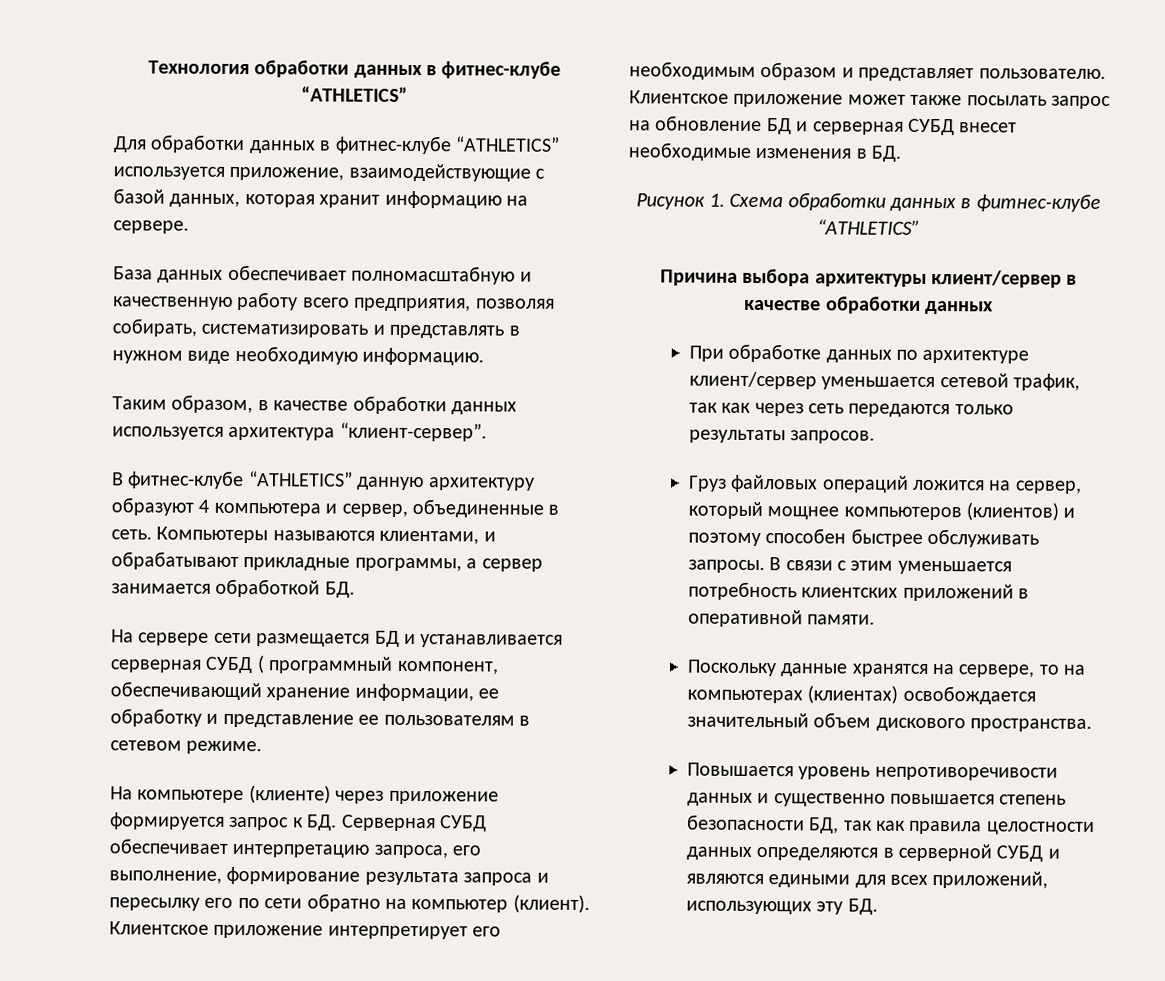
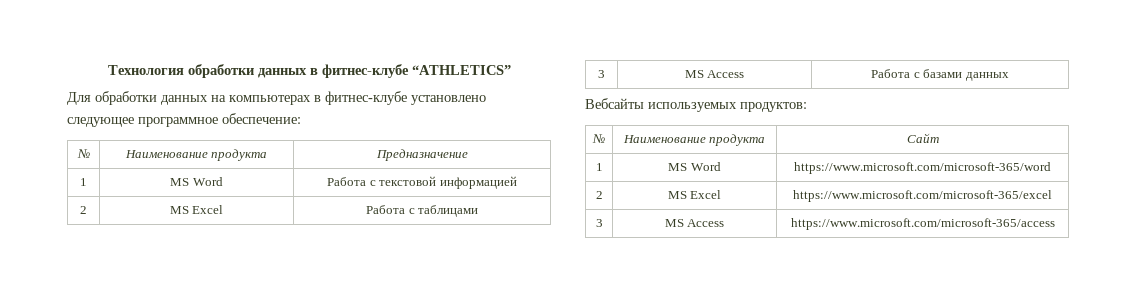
[319,135,560,155] [113,163,546,182] [113,188,528,209] [113,220,189,234] [113,264,532,285] [113,292,555,312] [112,318,520,339] [112,345,485,366] [112,394,517,415] [112,422,487,442] [112,470,535,491] [111,497,560,518] [111,526,496,545] [111,551,543,572] [111,578,355,598] [111,629,564,648] [110,655,499,675] [110,681,500,702] [110,708,530,728] [110,740,263,755] [110,785,499,805] [110,812,487,832] [109,838,482,859] [109,866,549,886] [109,893,590,914] [109,921,502,940] [629,61,1106,82] [629,90,1111,110] [629,115,1018,136] [628,142,902,162] [636,192,1101,212] [817,219,920,235] [659,268,1078,288] [744,296,994,315] [688,343,1030,364] [688,371,1080,391] [688,402,1014,418] [688,429,876,444] [687,474,1082,494] [687,501,1076,521] [687,528,1039,548] [687,557,1012,575] [687,581,1029,602] [687,609,876,628] [686,659,1087,678] [686,685,1036,705] [686,712,1092,732] [686,762,1058,781] [686,792,1067,807] [686,814,1095,835] [685,843,1060,862] [685,871,1049,889] [685,898,878,915] в фитнес-клубе “ATHLETICS” используется приложение, взаимодействующие с базой данных, которая хранит информацию на сервере. // База данных обеспечивает полномасштабную и качественную работу всего предприятия, позволяя собирать, систематизировать и представлять в нужном виде необходимую информацию. // Таким образом, в качестве обработки данных используется архитектура “клиент-сервер”. // В фитнес-клубе “ATHLETICS” данную архитектуру образуют 4 компьютера и сервер, объединенные в сеть. Компьютеры называются клиентами, и обрабатывают прикладные программы, а сервер занимается обработкой БД. // На сервере сети размещается БД и устанавливается серверная СУБД ( программный компонент, обеспечивающий хранение информации, ее обработку и представление ее пользователям в сетевом режиме. // На компьютере (клиенте) через приложение формируется запрос к БД. Серверная СУБД обеспечивает интерпретацию запроса, его выполнение, формирование результата запроса и пересылку его по сети обратно на компьютер (клиент). Клиентское приложение интерпретирует его необходимым образом и представляет пользователю. Клиентское приложение может также посылать запрос на обновление БД и серверная СУБД внесет необходимые изменения в БД. // Рисунок 1. Схема обработки данных в фитнес-клубе “ATHLETICS” // Причина выбора архитектуры клиент/сервер в качестве обработки данных // При обработке данных по архитектуре клиент/сервер уменьшается сетевой трафик, так как через сеть передаются только результаты запросов. // Груз файловых операций ложится на сервер, который мощнее компьютеров (клиентов) и поэтому способен быстрее обслуживать запросы. В связи с этим уменьшается потребность клиентских приложений в оперативной памяти. // Поскольку данные хранятся на сервере, то на компьютерах (клиентах) освобождается значительный объем дискового пространства. // Повышается уровень непротиворечивости данных и существенно повышается степень безопасности БД, так как правила целостности данных определяются в серверной СУБД и являются едиными для всех приложений, использующих эту БД. -> [211,91,486,105] [67,113,301,127] [76,149,90,158] [124,149,268,161] [375,149,468,161] [80,178,87,186] [170,177,223,186] [327,176,517,189] [80,206,87,214] [169,205,224,214] [365,205,479,217] [598,70,605,78] [684,70,745,78] [871,69,1009,81] [585,98,807,112] [592,134,605,143] [622,134,766,146] [906,133,939,143] [595,163,603,171] [668,162,721,171] [794,162,1051,174] [595,191,603,199] [667,190,722,199] [793,190,1052,202] [595,219,603,227] [664,219,725,227] [790,218,1055,230] на компьютерах в фитнес-клубе установлено следующее программное обеспечение: // № | Наименование продукта | Предназначение // 1 | MS Word | Работа с текстовой информацией // 2 | MS Excel | Работа с таблицами // 3 | MS Access | Работа с базами данных // Вебсайты используемых продуктов: // № | Наименование продукта | Сайт // 1 | MS Word | https://www.microsoft.com/microsoft-365/word // 2 | MS Excel | https://www.microsoft.com/microsoft-365/excel // 3 | MS Access | https://www.microsoft.com/microsoft-365/access

